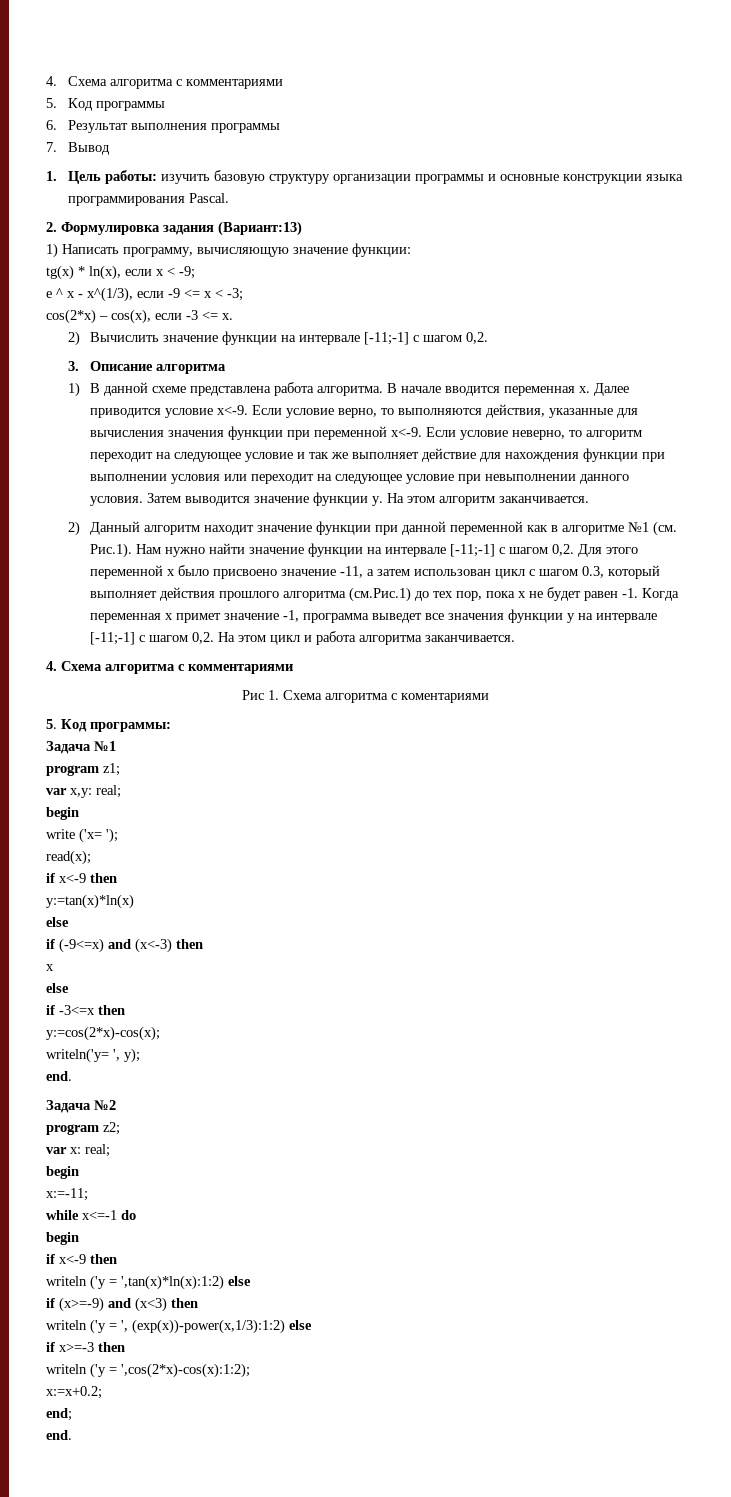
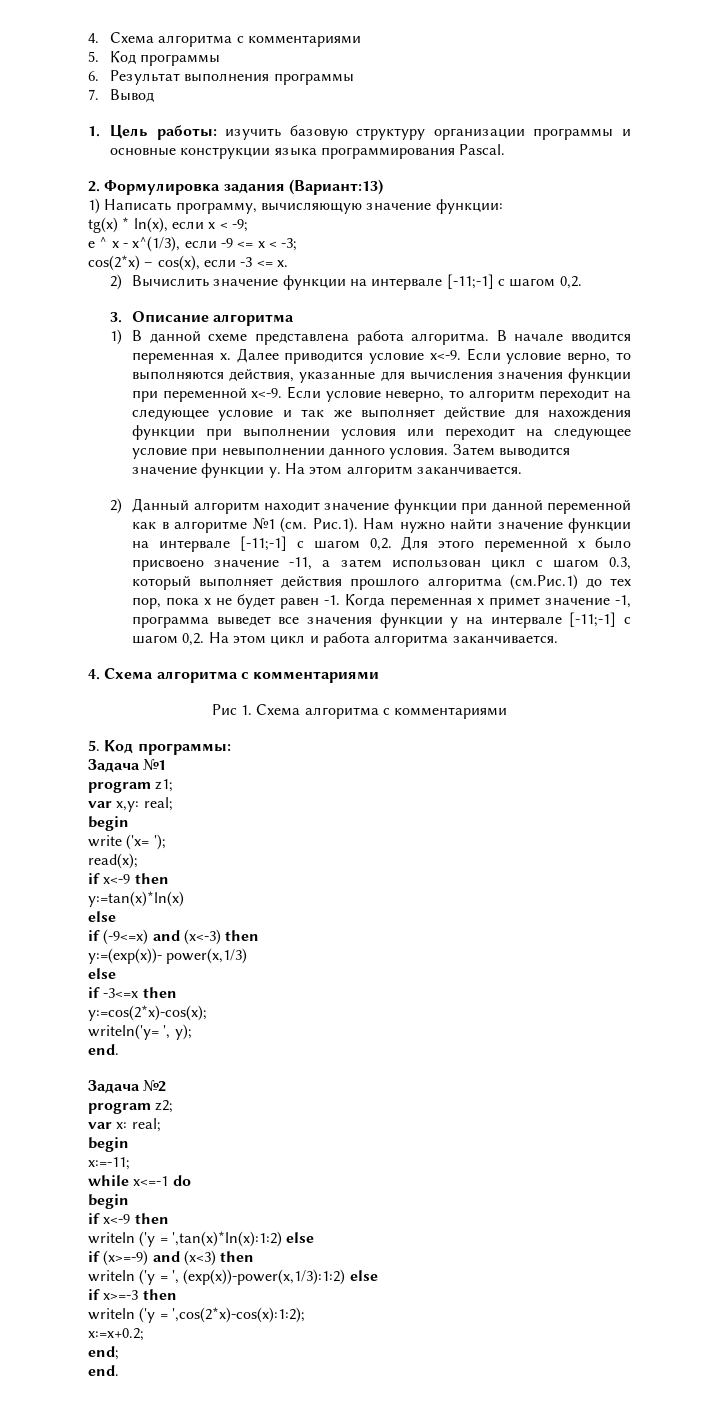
[401,693,489,703] коментариями -> [394,707,508,719] комментариями
[46,964,54,971] x -> [88,948,248,964] y:=(exp(x))- power(x,1/3)

